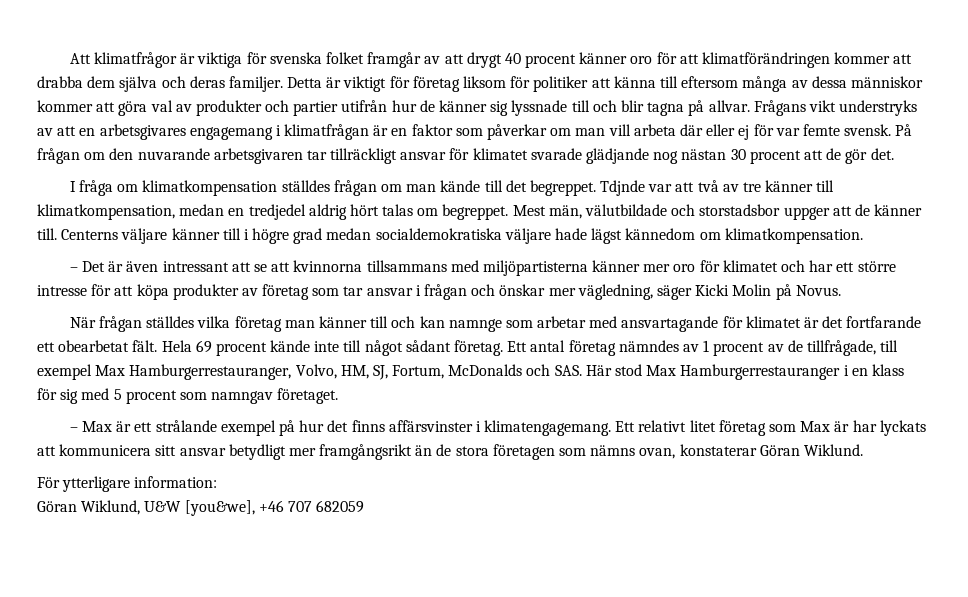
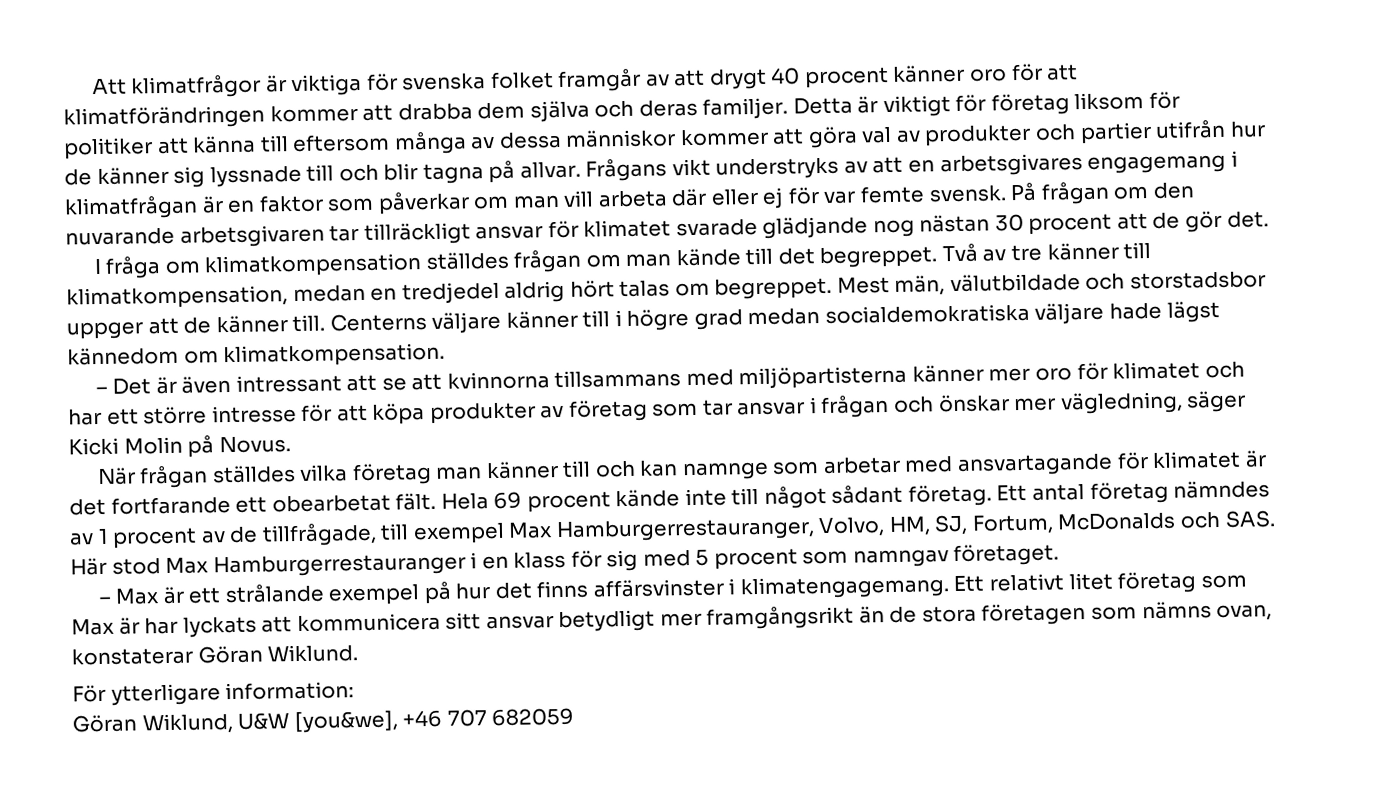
[600,180,719,196] Tdjnde var att två -> [941,243,978,263] Två

